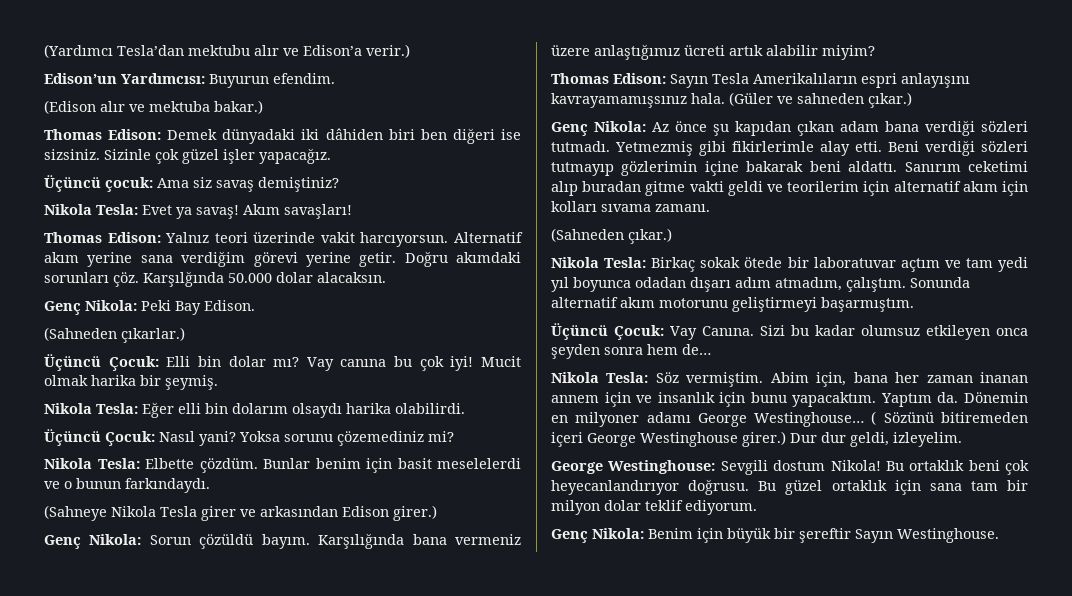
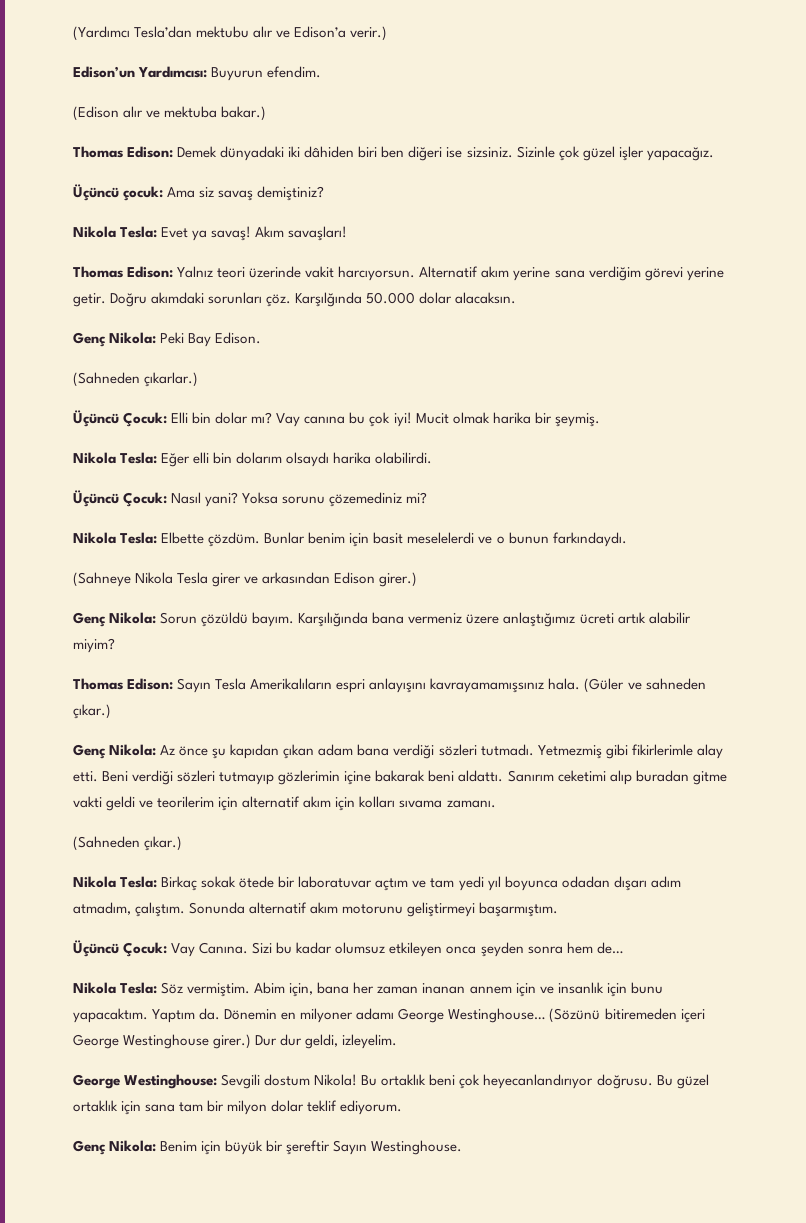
[871,411,934,425] ( Sözünü -> [549,1008,601,1023] (Sözünü

